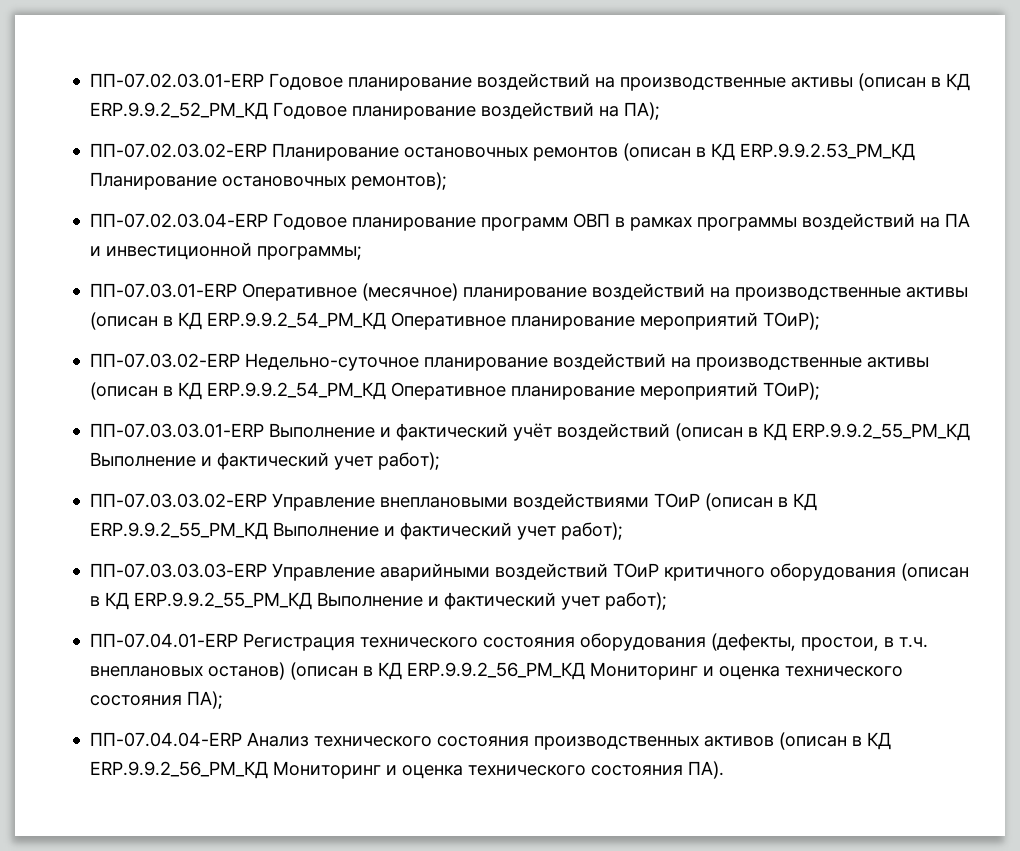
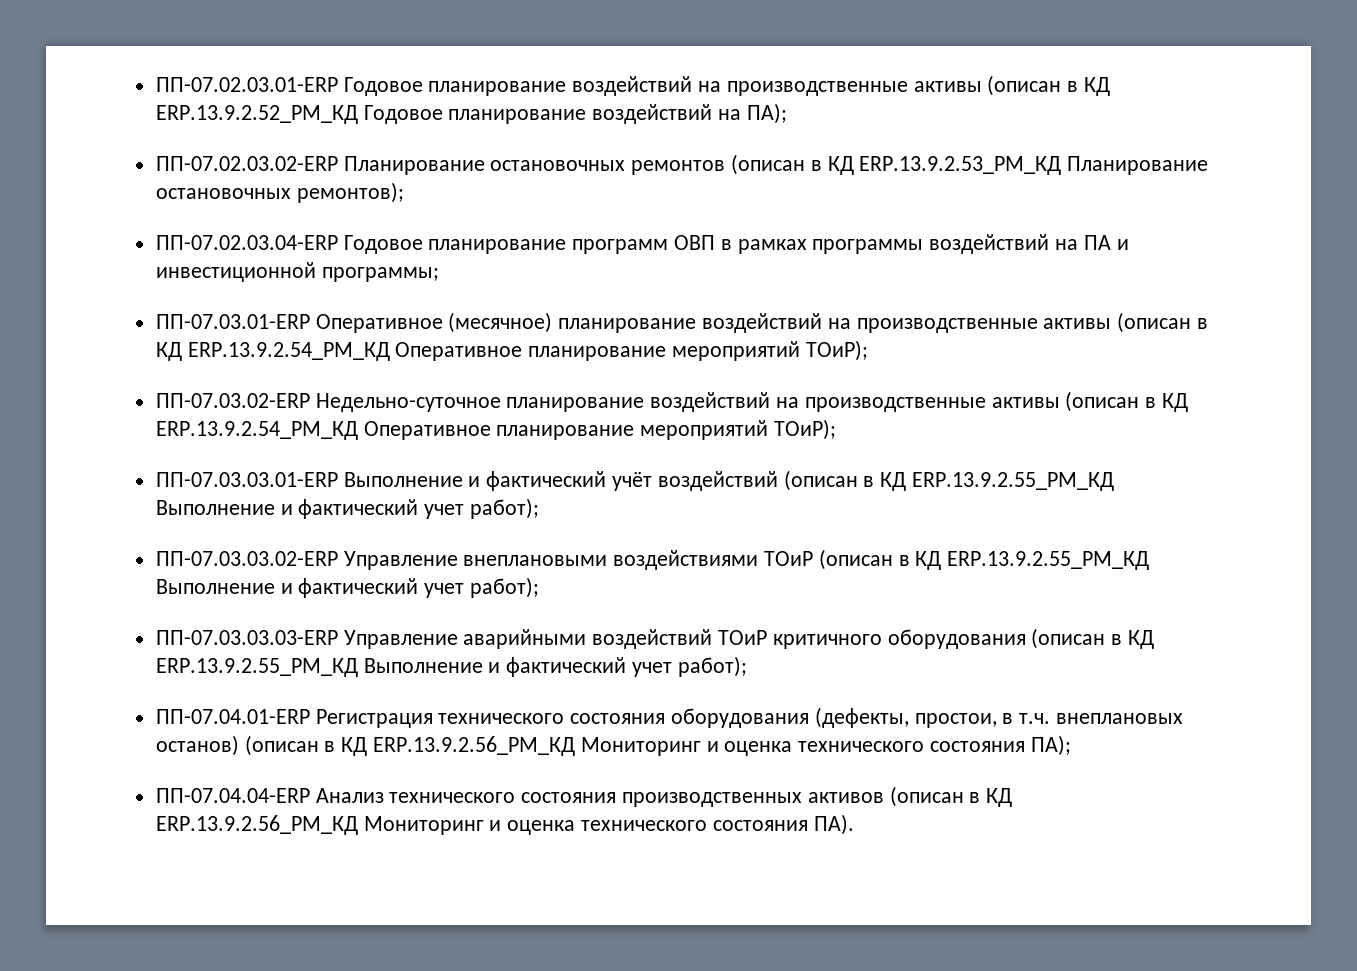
[89,102,268,120] ERP.9.9.2_52_PM_КД -> [155,105,358,124] ERP.13.9.2.52_PM_КД
[739,143,915,161] ERP.9.9.2.53_PM_КД -> [859,156,1062,175] ERP.13.9.2.53_PM_КД
[206,312,386,330] ERP.9.9.2_54_PM_КД -> [187,342,390,361] ERP.13.9.2.54_PM_КД
[206,382,386,400] ERP.9.9.2_54_PM_КД -> [155,421,358,440] ERP.13.9.2.54_PM_КД
[791,423,970,441] ERP.9.9.2_55_PM_КД -> [912,472,1115,491] ERP.13.9.2.55_PM_КД
[89,522,268,540] ERP.9.9.2_55_PM_КД -> [947,551,1150,570] ERP.13.9.2.55_PM_КД
[133,592,312,610] ERP.9.9.2_55_PM_КД -> [155,658,358,677] ERP.13.9.2.55_PM_КД
[406,662,585,680] ERP.9.9.2_56_PM_КД -> [373,736,576,756] ERP.13.9.2.56_PM_КД
[89,761,268,779] ERP.9.9.2_56_PM_КД -> [155,815,358,835] ERP.13.9.2.56_PM_КД

